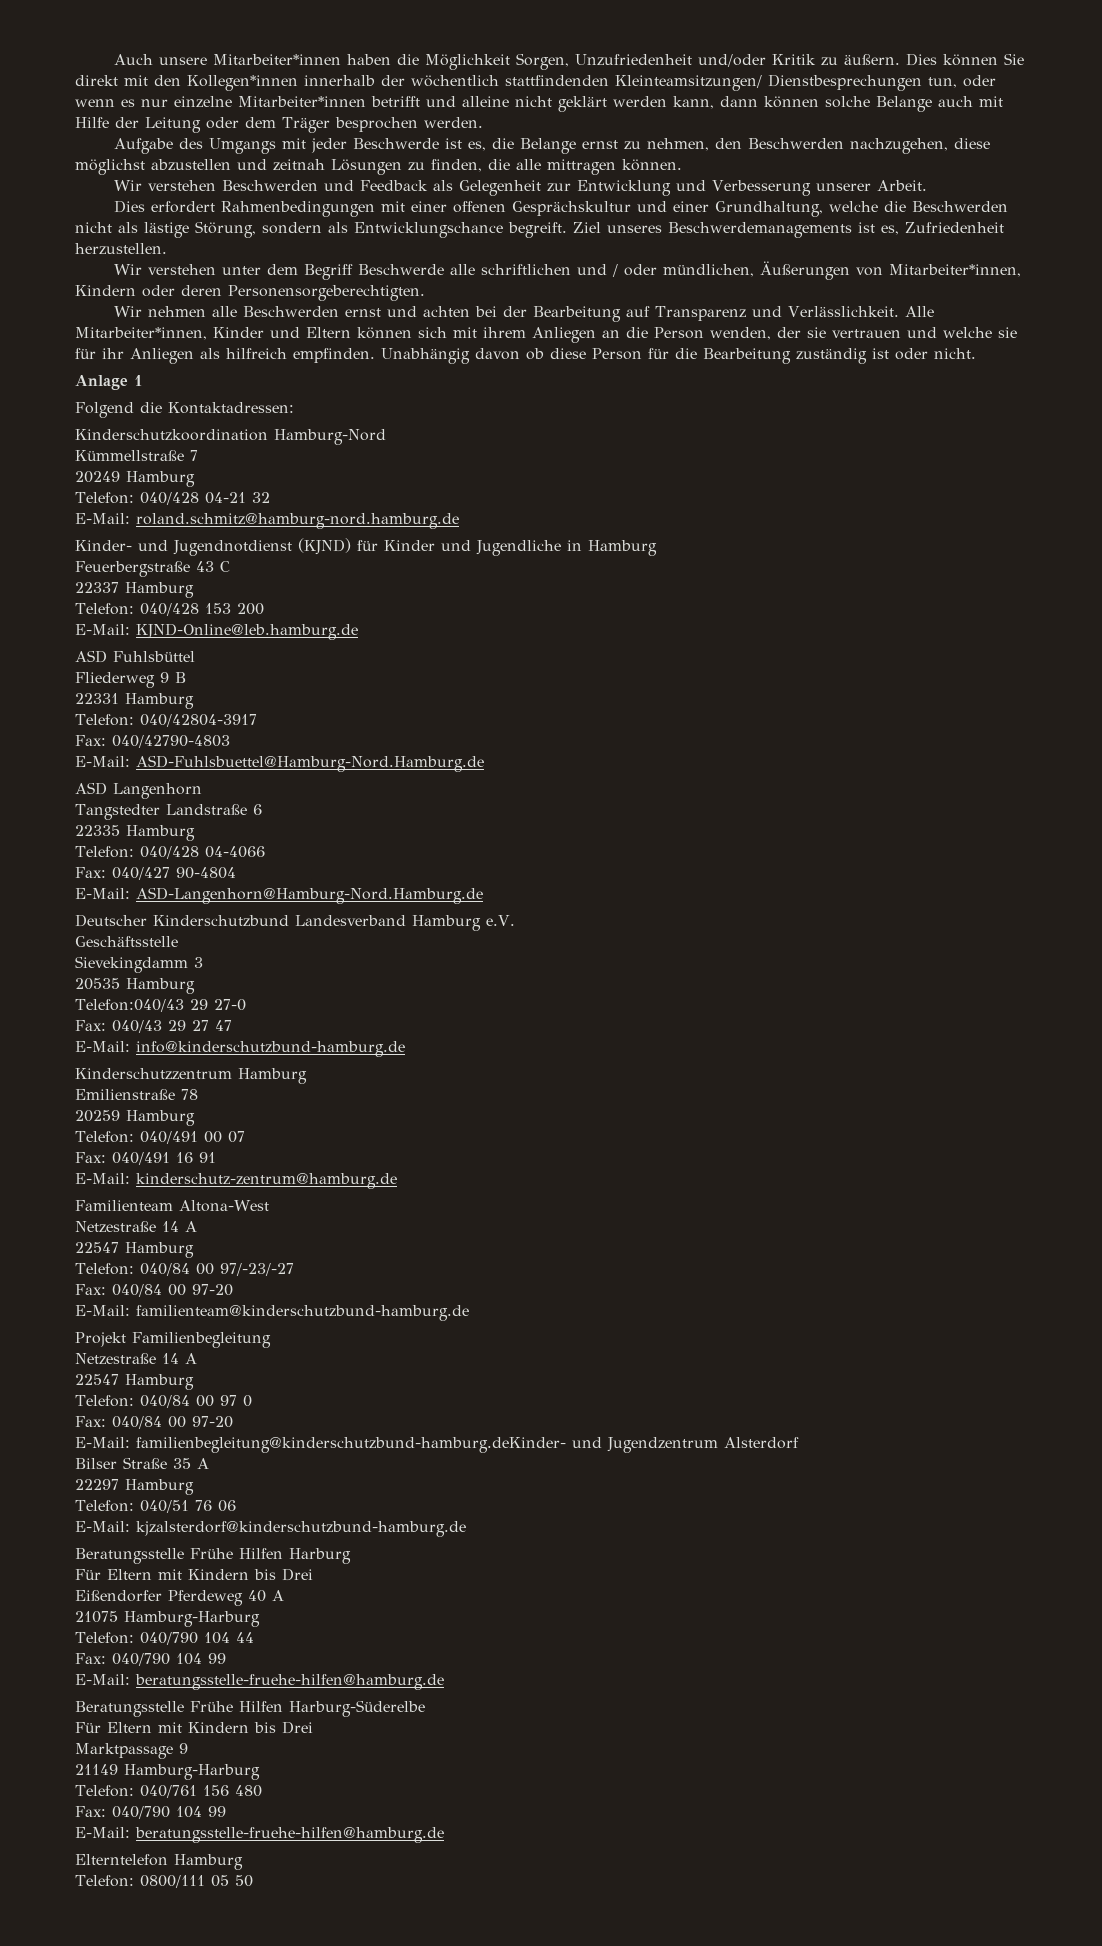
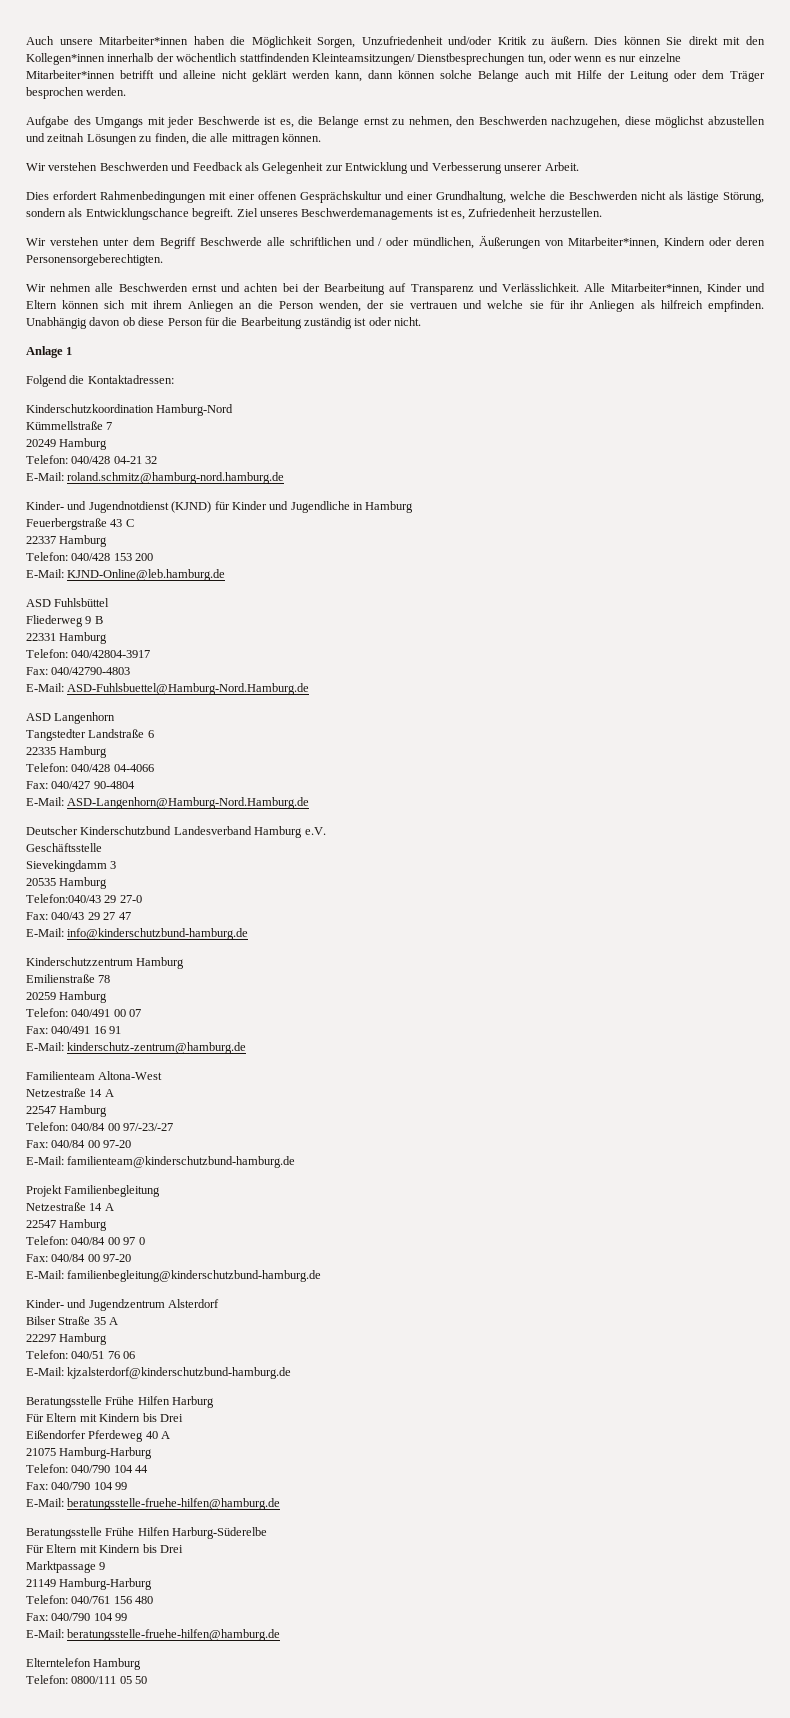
[136,1437,566,1453] familienbegleitung@kinderschutzbund-hamburg.deKinder- -> [67,1270,322,1282] [26,1299,64,1308] familienbegleitung@kinderschutzbund-hamburg.de // Kinder-

